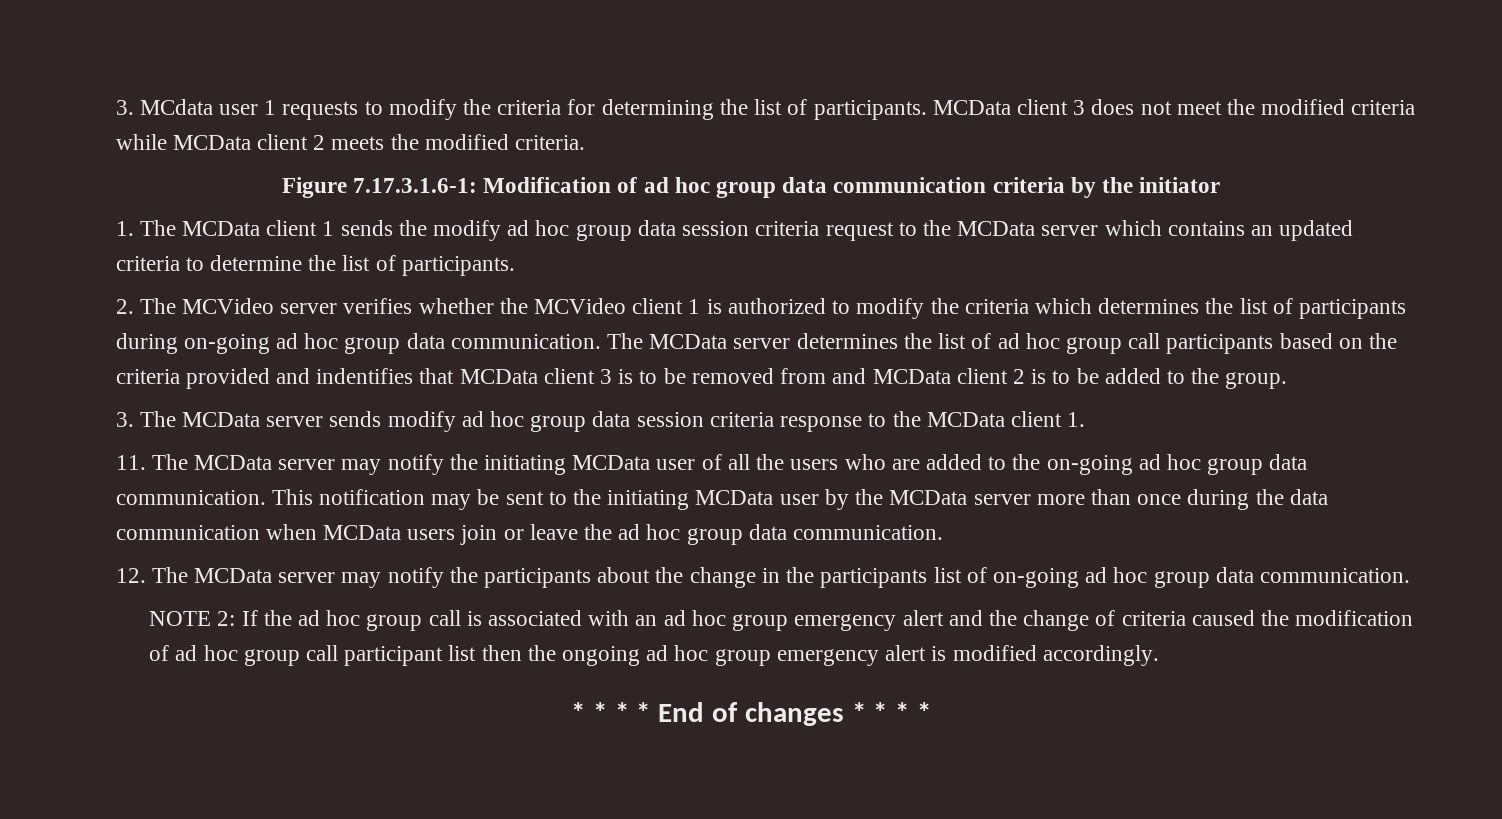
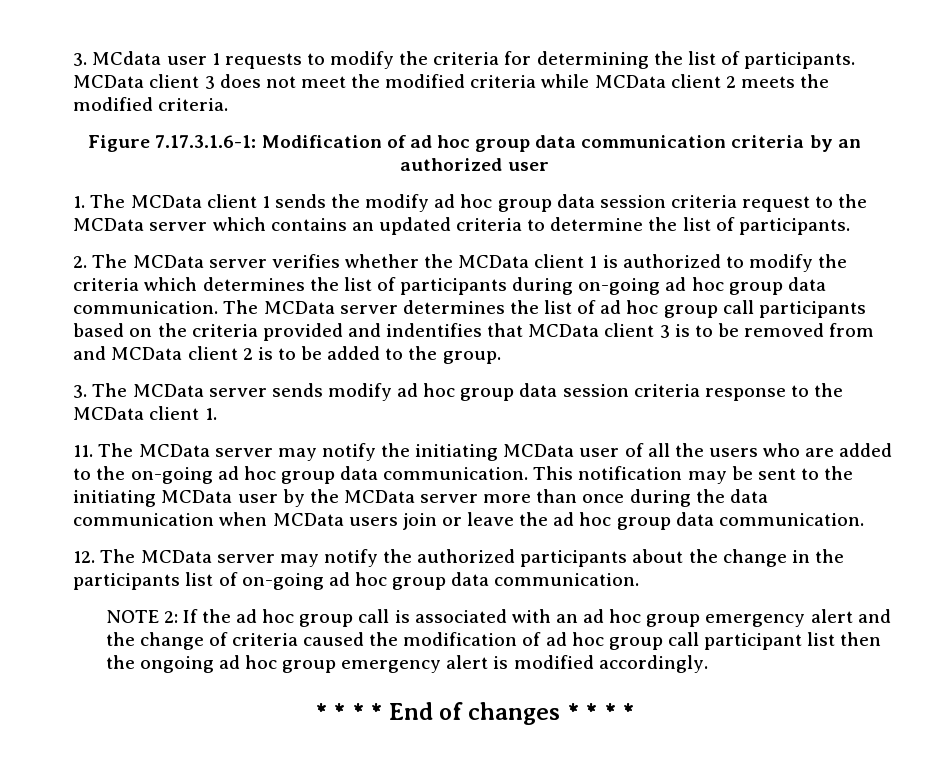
[1102,177,1221,193] the initiator -> [837,139,861,148] [400,158,549,171] an authorized user
[181,298,274,314] MCVideo -> [132,255,204,268] MCData
[534,298,627,314] MCVideo -> [458,255,530,268] MCData
(478, 575) none -> [417,549,516,563] authorized

